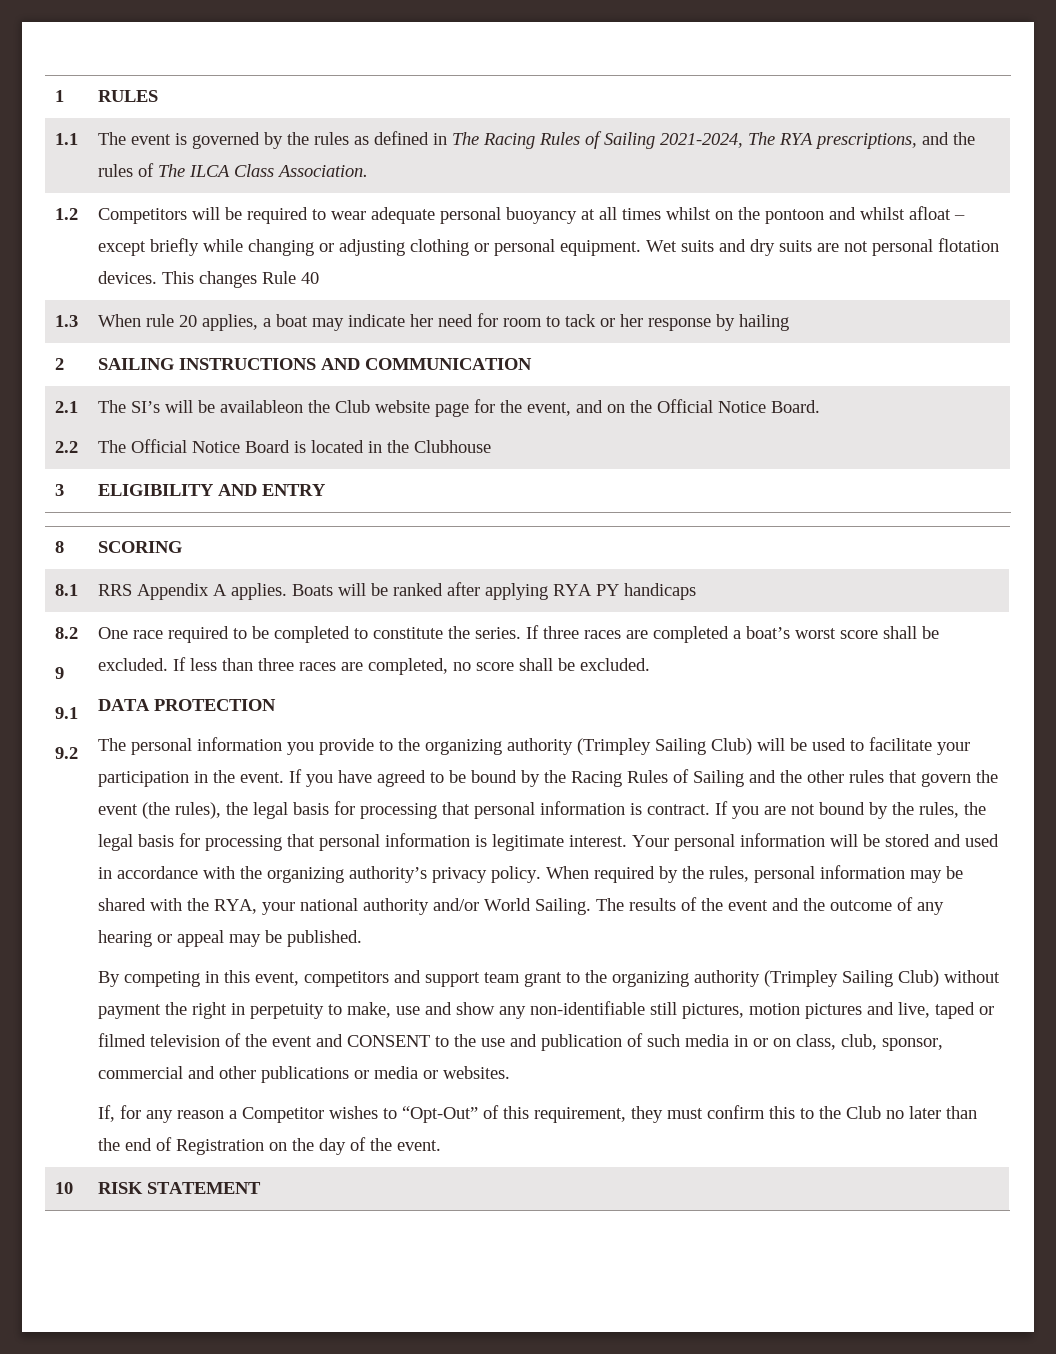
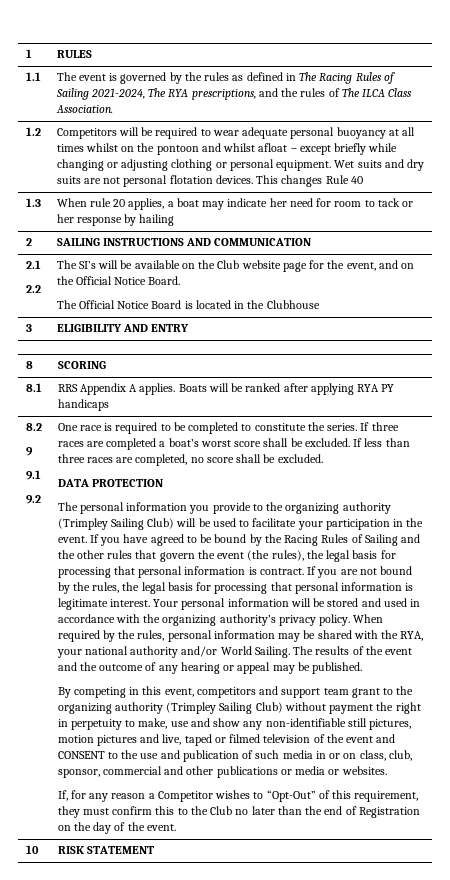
[219,400,303,413] availableon -> [134,260,195,269] available on
(163, 634) none -> [104,423,113,431] is

